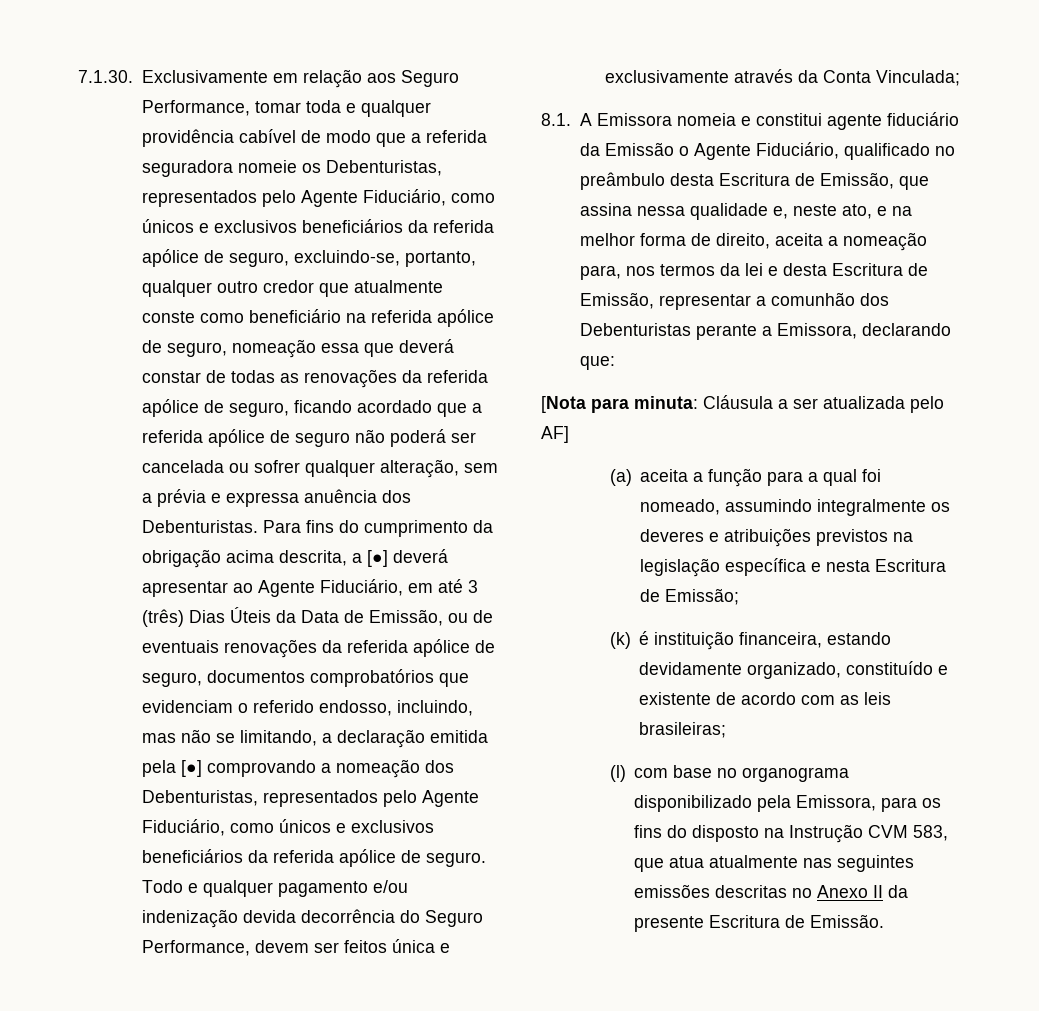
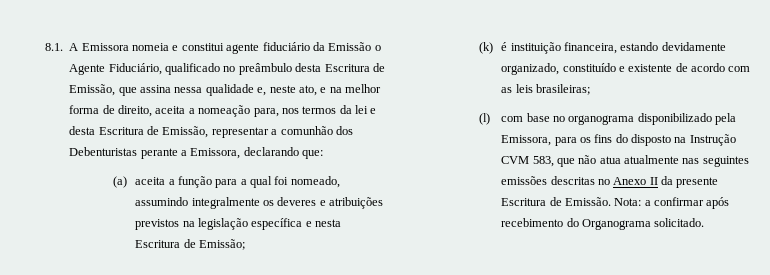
[78,69,459,88] [141,100,431,117] [141,129,487,147] [141,160,442,177] [141,189,495,207] [141,219,494,233] [141,249,476,267] [141,280,443,297] [141,309,494,327] [141,339,454,358] [141,369,488,388] [141,399,482,417] [141,429,476,447] [141,459,498,478] [141,489,411,507] [141,520,493,537] [141,549,448,568] [141,579,478,597] [141,607,493,627] [141,639,495,658] [141,669,469,687] [141,700,473,716] [141,729,488,748] [141,759,454,778] [141,790,479,807] [141,819,434,836] [141,849,486,867] [141,880,408,897] [141,909,483,928] [141,939,450,956] [604,69,960,86] 7.1.30. Exclusivamente em relação aos Seguro Performance, tomar toda e qualquer providência cabível de modo que a referida seguradora nomeie os Debenturistas, representados pelo Agente Fiduciário, como únicos e exclusivos beneficiários da referida apólice de seguro, excluindo-se, portanto, qualquer outro credor que atualmente conste como beneficiário na referida apólice de seguro, nomeação essa que deverá constar de todas as renovações da referida apólice de seguro, ficando acordado que a referida apólice de seguro não poderá ser cancelada ou sofrer qualquer alteração, sem a prévia e expressa anuência dos Debenturistas. Para fins do cumprimento da obrigação acima descrita, a [●] deverá apresentar ao Agente Fiduciário, em até 3 (três) Dias Úteis da Data de Emissão, ou de eventuais renovações da referida apólice de seguro, documentos comprobatórios que evidenciam o referido endosso, incluindo, mas não se limitando, a declaração emitida pela [●] comprovando a nomeação dos Debenturistas, representados pelo Agente Fiduciário, como únicos e exclusivos beneficiários da referida apólice de seguro. Todo e qualquer pagamento e/ou indenização devida decorrência do Seguro Performance, devem ser feitos única e exclusivamente através da Conta Vinculada; // -> (45, 47) none
[541,395,944,413] [541,426,569,443] // [Nota para minuta: Cláusula a ser atualizada pelo AF] -> (324, 154) none
(665, 865) none -> [578,155,597,164] não
(885, 921) none -> [614,197,730,209] [501,218,705,230] Nota: a confirmar após recebimento do Organograma solicitado.

